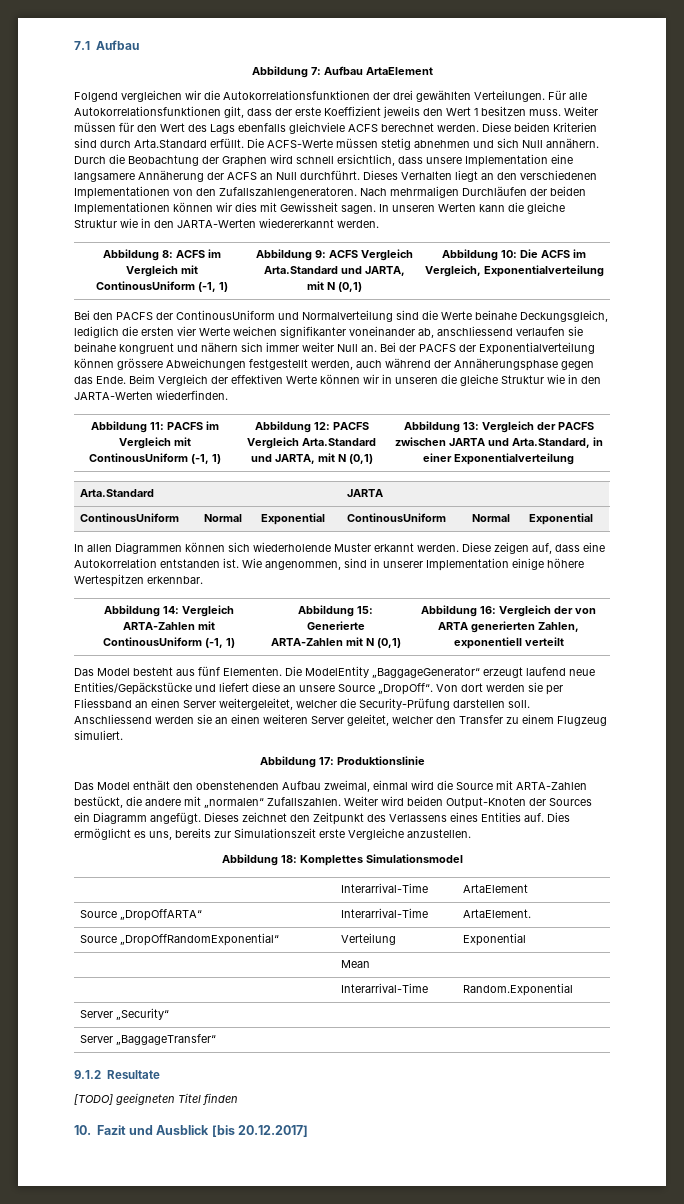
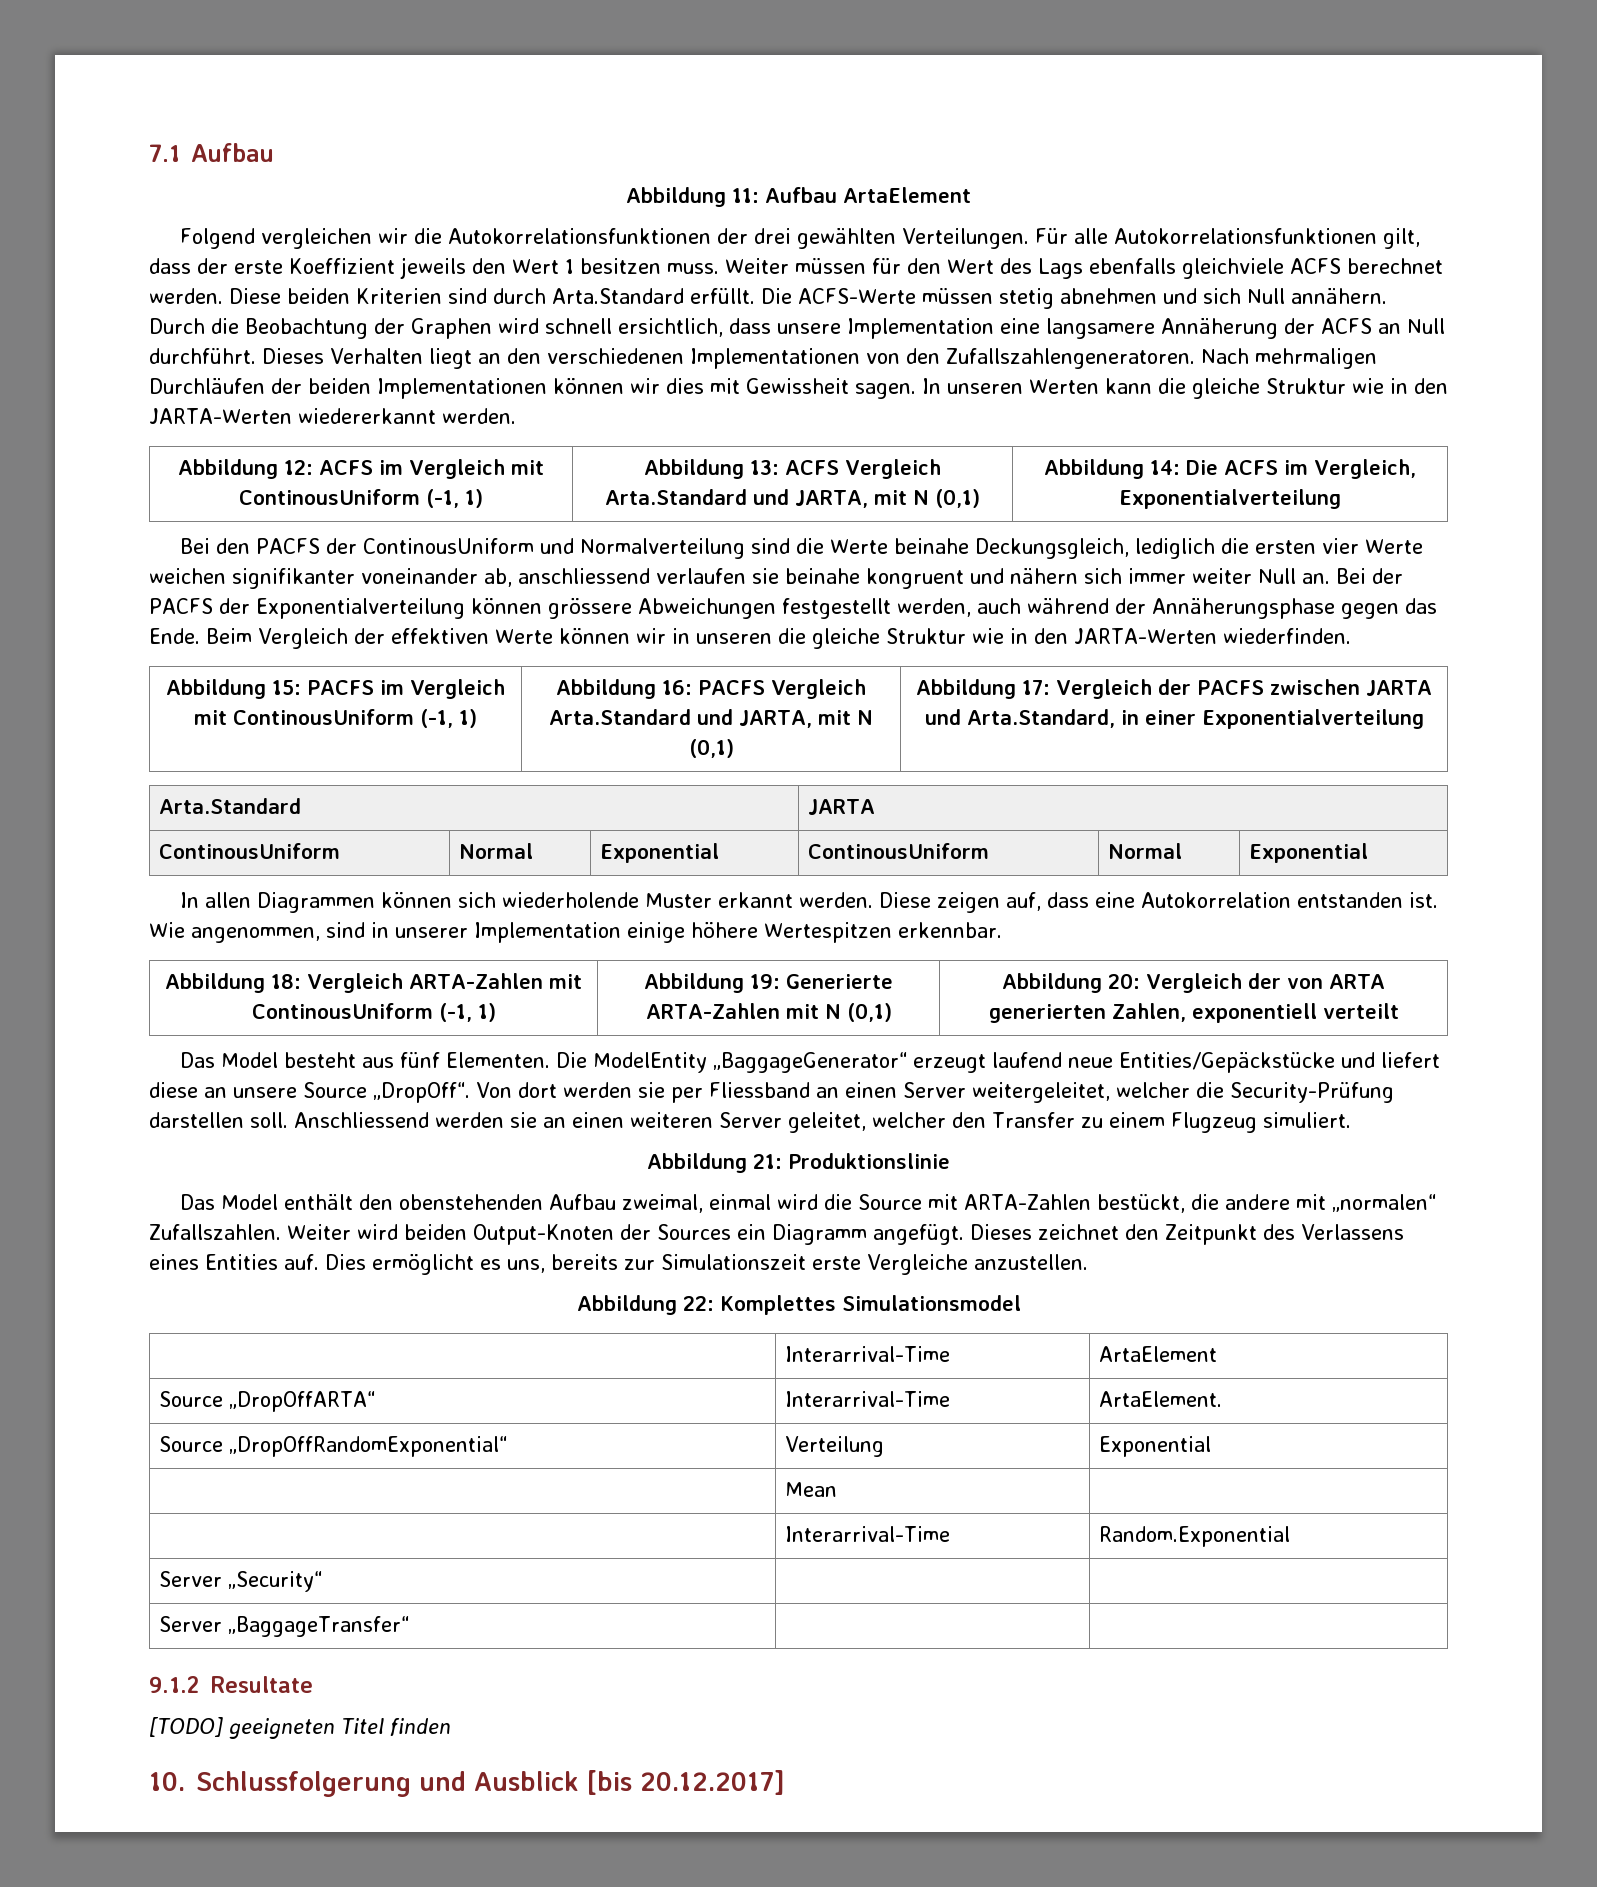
[310,67,321,75] 7: -> [732,188,759,203] 11:
[162,250,173,258] 8: -> [284,460,314,475] 12:
[314,250,326,258] 9: -> [750,460,780,475] 13:
[501,250,517,258] 10: -> [1150,460,1181,475] 14:
[150,422,164,430] 11: -> [271,680,301,695] 15:
[313,422,330,430] 12: -> [661,680,692,695] 16:
[462,422,479,430] 13: -> [1021,680,1050,695] 17:
[163,606,179,614] 14: -> [271,974,302,989] 18:
[357,606,373,614] 15: -> [750,974,780,989] 19:
[480,606,496,614] 16: -> [1107,973,1140,989] 20:
[318,757,334,765] 17: -> [753,1154,782,1169] 21:
[280,855,297,863] 18: -> [682,1296,714,1311] 22:
[96,1125,126,1135] Fazit -> [196,1771,411,1797] Schlussfolgerung

